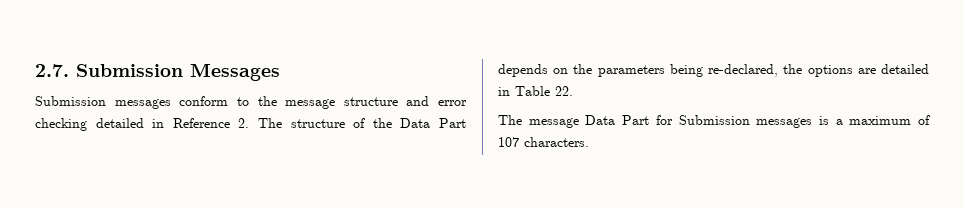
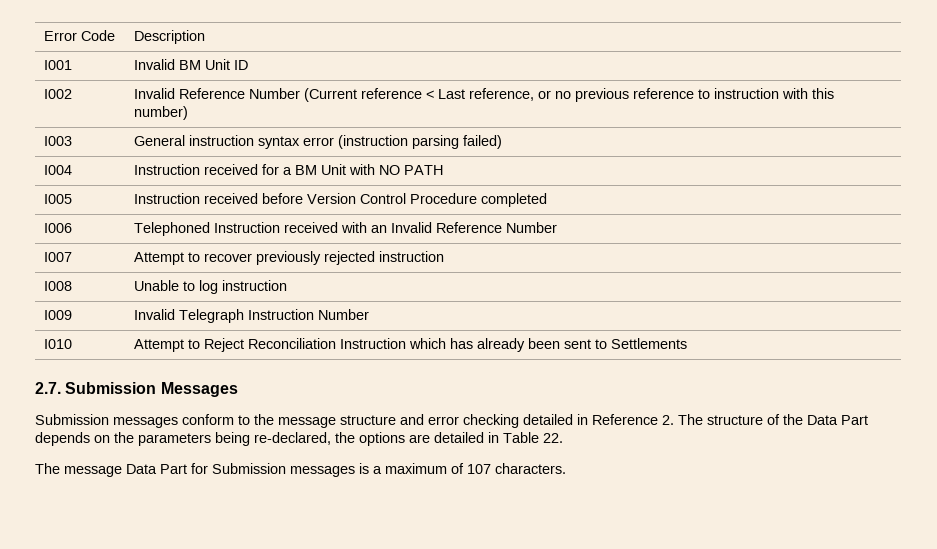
(35, 70) none -> [44,30,116,41] [134,30,206,44] [44,60,73,70] [134,59,249,70] [44,89,73,99] [134,88,835,102] [134,106,189,120] [44,136,73,146] [134,135,503,149] [44,165,73,175] [134,164,444,175] [44,194,73,204] [134,193,548,207] [44,223,73,233] [134,222,558,236] [44,252,73,262] [134,251,445,265] [44,281,73,291] [134,280,288,294] [44,310,73,320] [134,309,370,323] [44,339,73,349] [134,338,688,352] Error Code | Description // I001 | Invalid BM Unit ID // I002 | Invalid Reference Number (Current reference < Last reference, or no previous reference to instruction with this number) // I003 | General instruction syntax error (instruction parsing failed) // I004 | Instruction received for a BM Unit with NO PATH // I005 | Instruction received before Version Control Procedure completed // I006 | Telephoned Instruction received with an Invalid Reference Number // I007 | Attempt to recover previously rejected instruction // I008 | Unable to log instruction // I009 | Invalid Telegraph Instruction Number // I010 | Attempt to Reject Reconciliation Instruction which has already been sent to Settlements //

